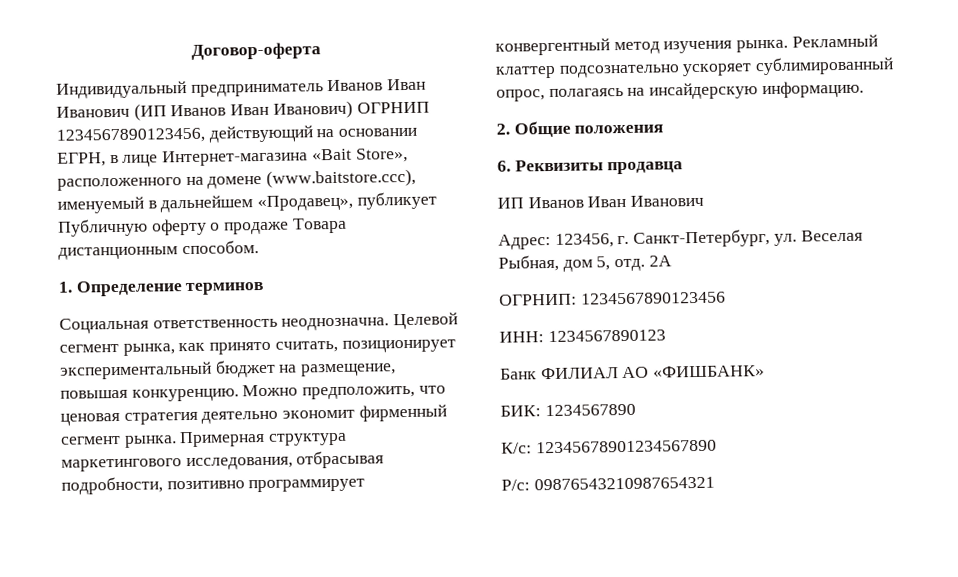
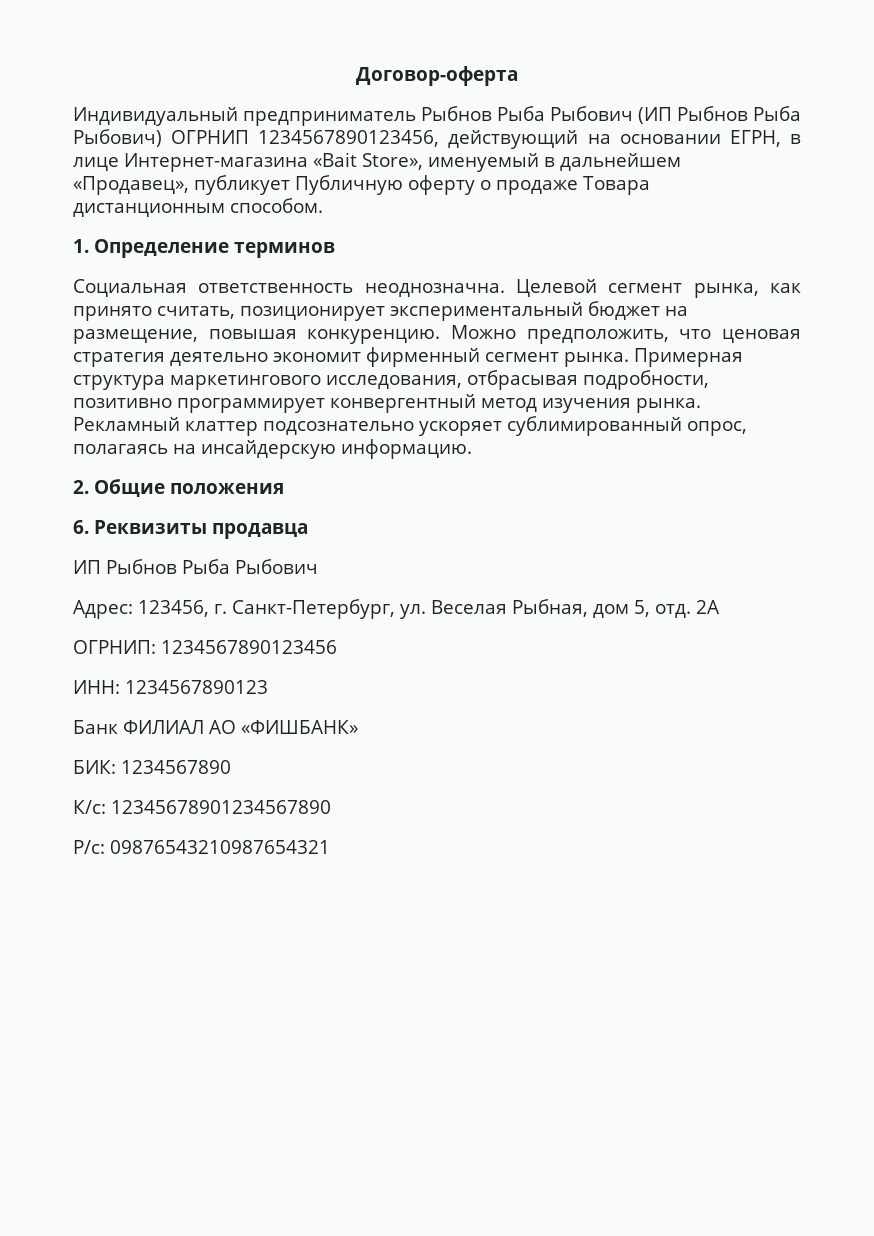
[327,78,427,92] [56,100,353,121] Иванов Иван Иванович (ИП Иванов Иван Иванович) -> [421,106,801,124] [73,129,162,147] Рыбнов Рыба Рыбович (ИП Рыбнов Рыба Рыбович)
[57,168,417,191] расположенного на домене (www.baitstore.cсс), -> (423, 161) none
[527,194,705,209] Иванов Иван Иванович -> [106,559,318,574] Рыбнов Рыба Рыбович

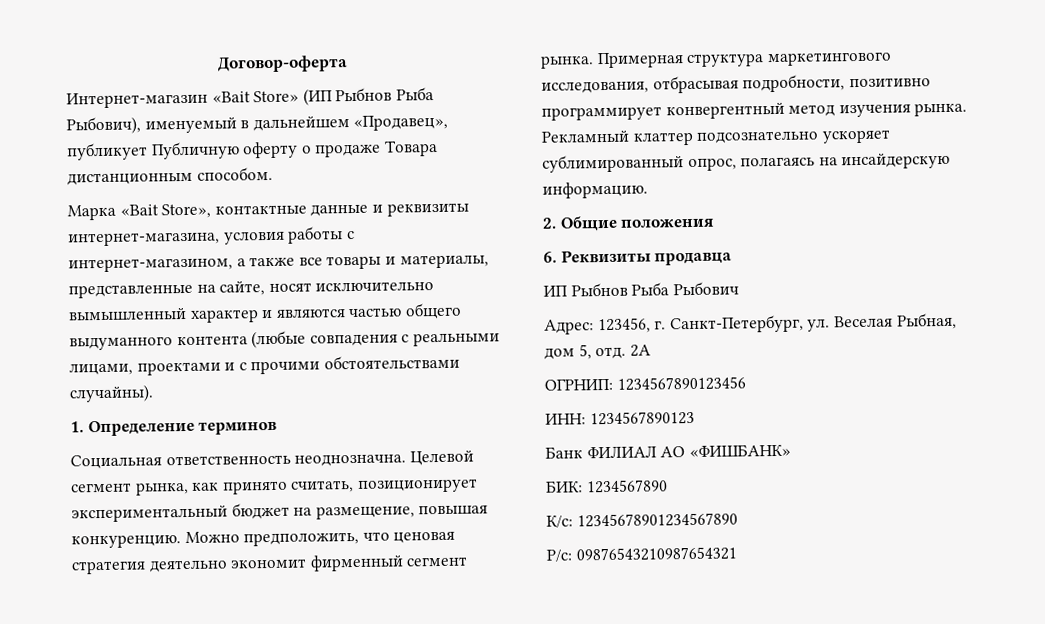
[73,106,801,126] [73,129,801,149] [73,152,423,172] Индивидуальный предприниматель Рыбнов Рыба Рыбович (ИП Рыбнов Рыба Рыбович) ОГРНИП 1234567890123456, действующий на основании ЕГРН, в лице Интернет-магазина «Bait Store», -> [66,87,434,109] [66,116,141,135] Интернет-магазин «Bait Store» (ИП Рыбнов Рыба Рыбович),
(323, 205) none -> [67,202,469,221] [68,226,355,247] [68,254,489,273] [68,280,435,299] [68,302,462,323] [69,330,500,351] [69,354,460,376] [69,384,154,403] // Марка «Bait Store», контактные данные и реквизиты интернет-магазина, условия работы с интернет-магазином, а также все товары и материалы, представленные на сайте, носят исключительно вымышленный характер и являются частью общего выдуманного контента (любые совпадения с реальными лицами, проектами и с прочими обстоятельствами случайны).

